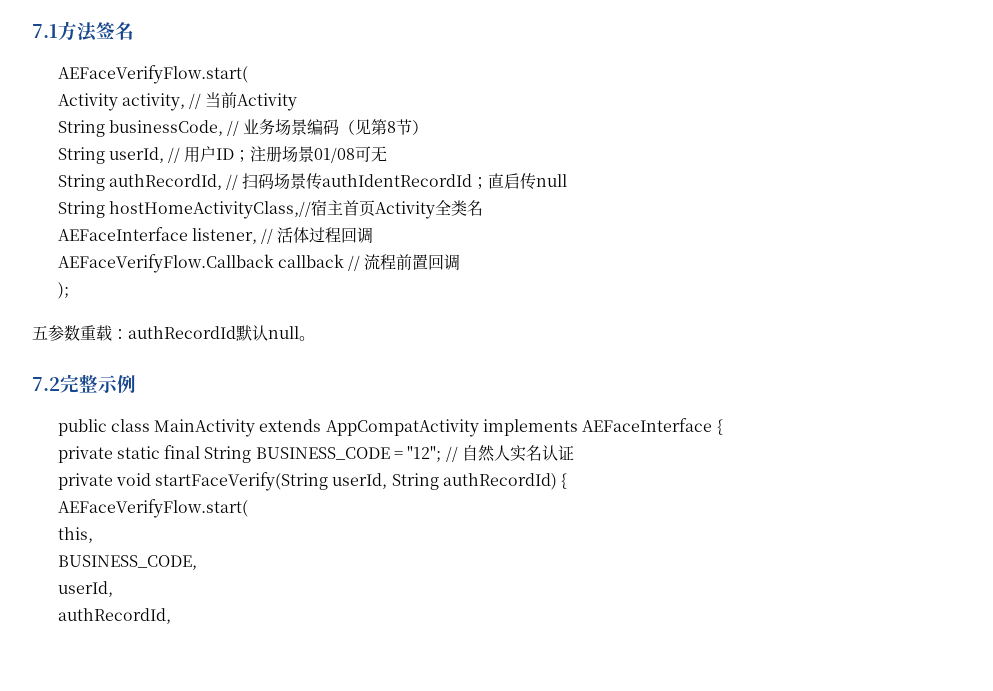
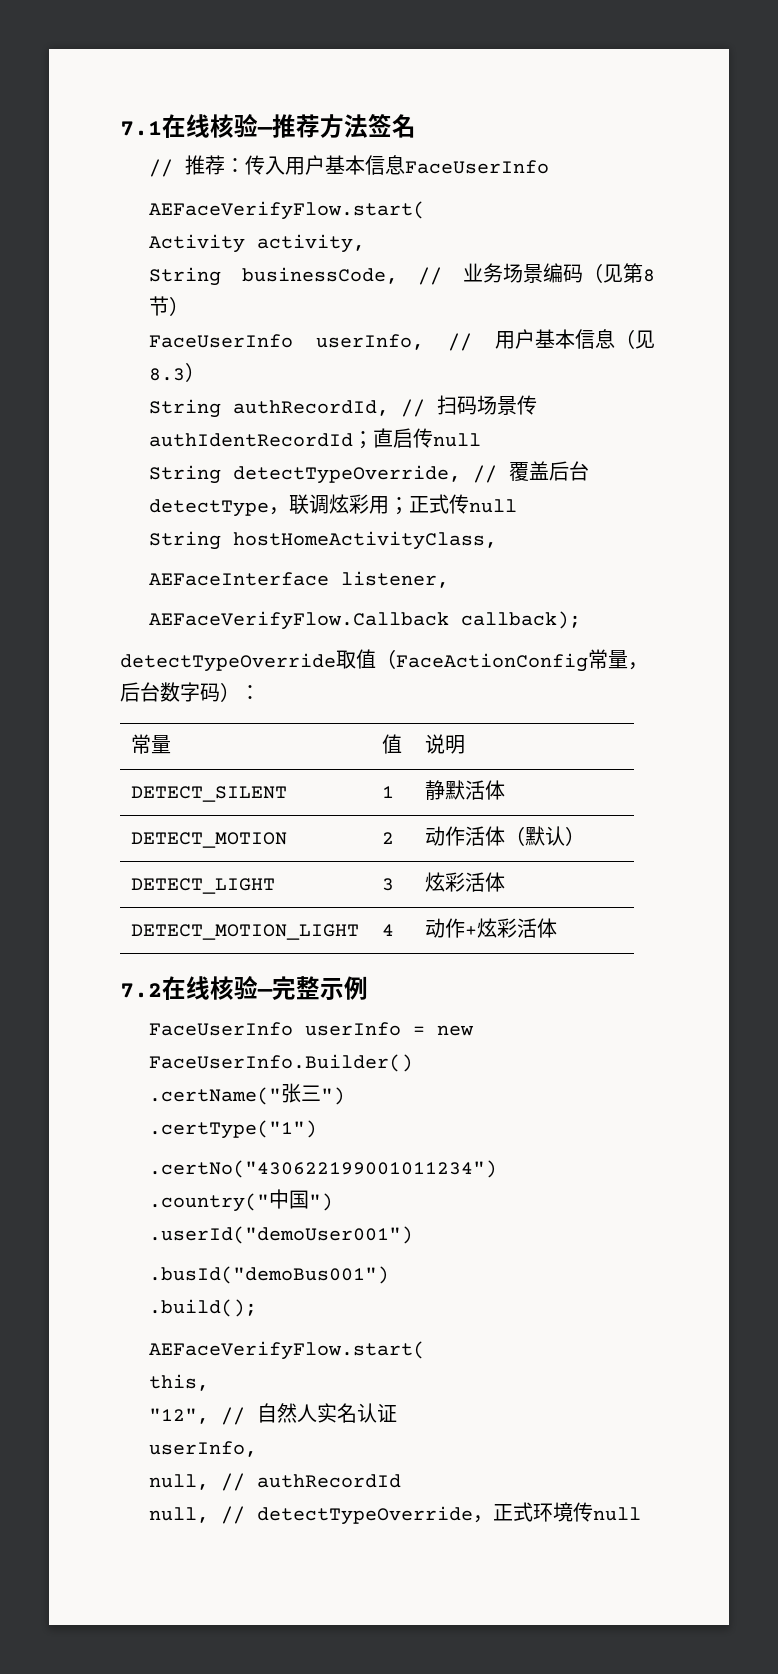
[58,21,134,42] 方法签名 -> [162,113,416,138] [148,155,549,177] 在线核验—推荐方法签名 // // 推荐：传入用户基本信息FaceUserInfo
[189,92,298,111] // 当前Activity -> (365, 243) none
[57,146,388,164] String userId, // 用户ID；注册场景01/08可无 -> [148,329,655,351] [148,362,205,382] FaceUserInfo userInfo, // 用户基本信息（见8.3）
[108,199,483,219] [57,227,374,244] [57,254,461,273] [57,282,69,299] [32,325,315,341] [32,374,136,393] [57,418,723,437] [57,445,442,463] hostHomeActivityClass,//宿主首页Activity全类名 // AEFaceInterface listener, // 活体过程回调 // AEFaceVerifyFlow.Callback callback // 流程前置回调 // ); // 五参数重载：authRecordId默认null。 // 7.2完整示例 // public class MainActivity extends AppCompatActivity implements AEFaceInterface { // private static final String BUSINESS_CODE = "12"; -> [232,461,589,484] [148,494,517,517] [148,531,497,550] [148,571,449,588] [148,611,581,630] [120,649,648,672] [120,682,260,702] [131,734,172,754] [382,734,403,754] [425,734,466,754] [131,786,288,802] [382,786,395,798] [425,780,506,800] [131,832,288,848] [382,832,395,844] [425,826,586,846] [131,878,276,894] [382,878,395,891] [425,872,506,892] [131,924,360,940] [382,924,395,936] [425,918,558,938] [120,975,368,1000] [148,1022,474,1036] [148,1054,413,1072] [148,1083,345,1105] [148,1120,317,1139] [148,1160,497,1178] [148,1189,333,1212] [148,1226,413,1244] [148,1266,389,1284] [148,1299,257,1317] [148,1341,425,1360] [148,1374,209,1391] [148,1408,209,1424] detectTypeOverride, // 覆盖后台detectType，联调炫彩用；正式传null // String hostHomeActivityClass, // AEFaceInterface listener, // AEFaceVerifyFlow.Callback callback); // detectTypeOverride取值（FaceActionConfig常量，后台数字码）： // 常量 | 值 | 说明 // DETECT_SILENT | 1 | 静默活体 // DETECT_MOTION | 2 | 动作活体（默认） // DETECT_LIGHT | 3 | 炫彩活体 // DETECT_MOTION_LIGHT | 4 | 动作+炫彩活体 // 7.2在线核验—完整示例 // FaceUserInfo userInfo = new FaceUserInfo.Builder() // .certName("张三") // .certType("1") // .certNo("430622199001011234") // .country("中国") // .userId("demoUser001") // .busId("demoBus001") // .build(); // AEFaceVerifyFlow.start( // this, // "12",
[57,472,568,491] [57,499,248,518] [57,527,93,543] [57,555,197,570] [57,581,113,597] [57,608,171,624] private void startFaceVerify(String userId, String authRecordId) { // AEFaceVerifyFlow.start( // this, // BUSINESS_CODE, // userId, // authRecordId, -> [148,1441,257,1457] [148,1473,401,1491] [148,1502,641,1525] userInfo, // null, // authRecordId // null, // detectTypeOverride，正式环境传null

